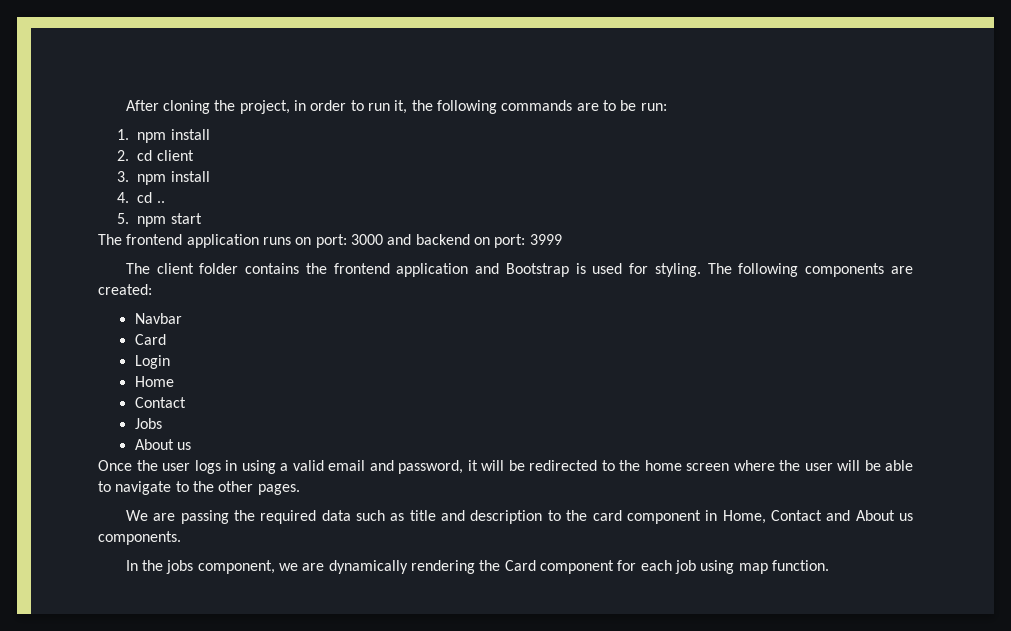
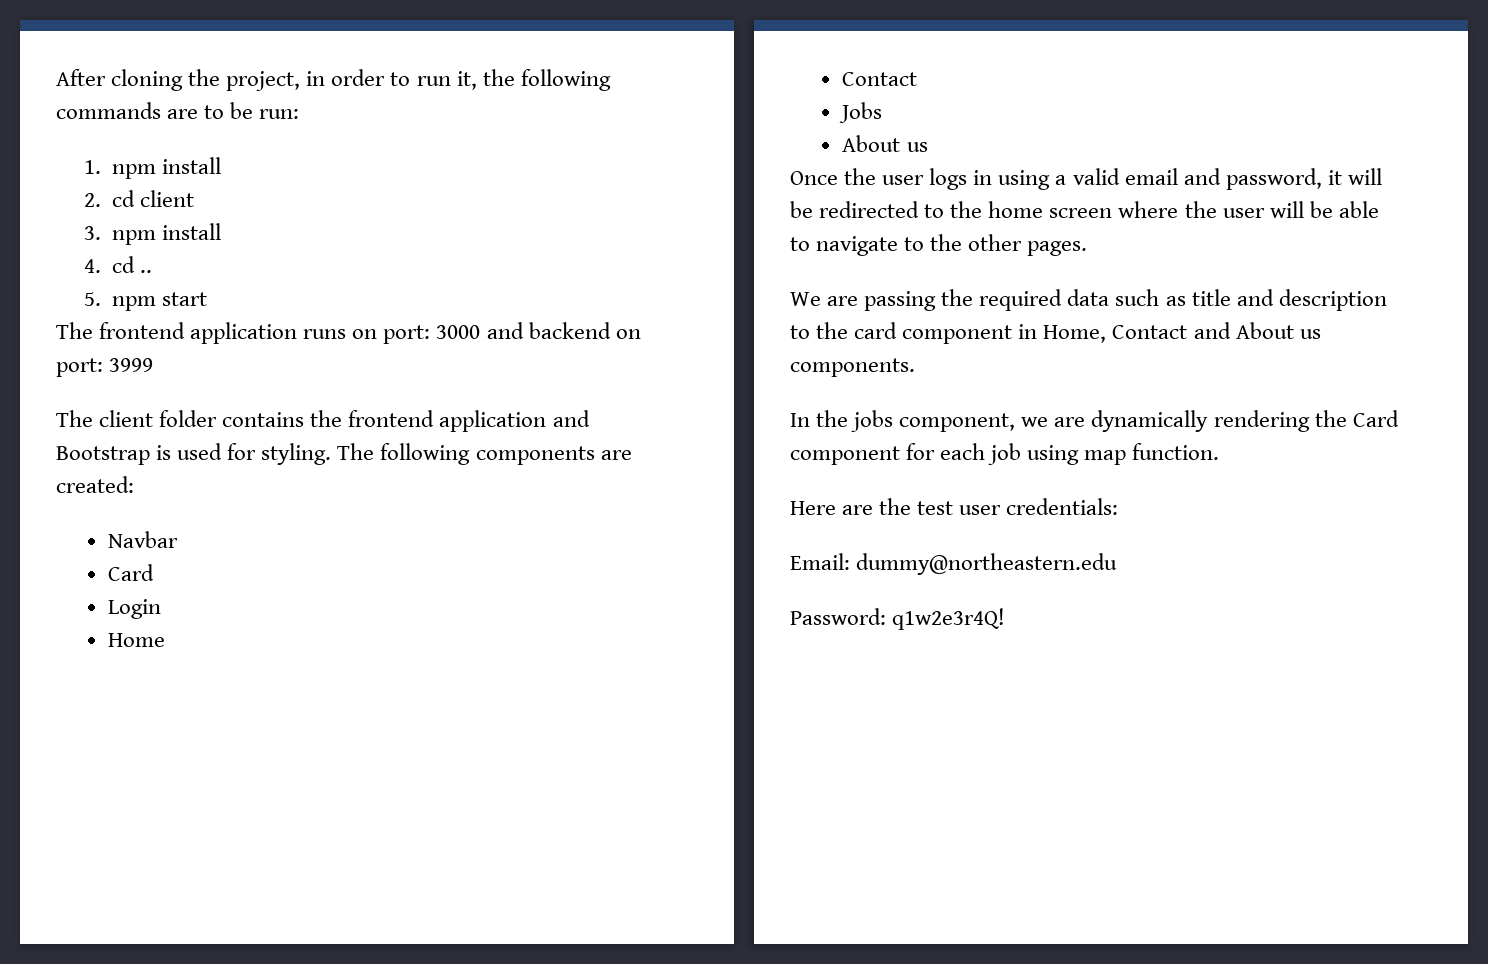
(829, 565) none -> [790,498,1119,515] [790,553,1118,575] [790,608,1006,630] // Here are the test user credentials: // Email: dummy@northeastern.edu // Password: q1w2e3r4Q!

